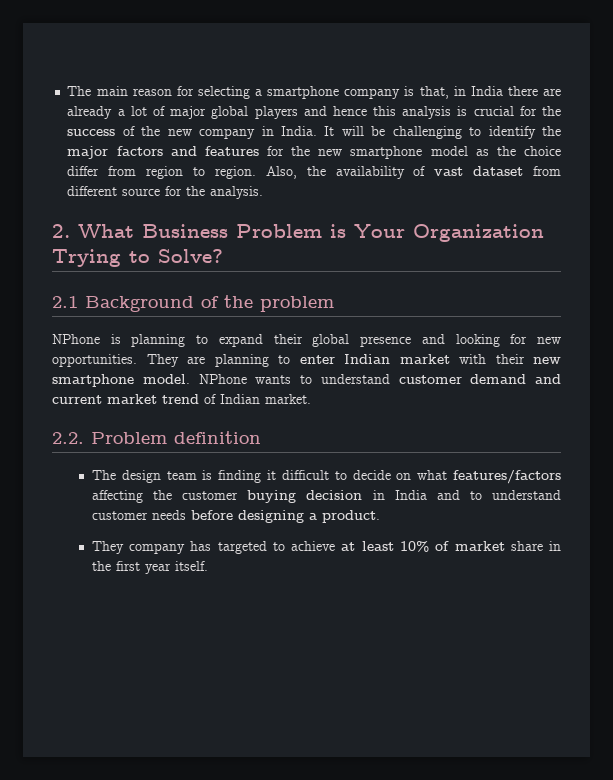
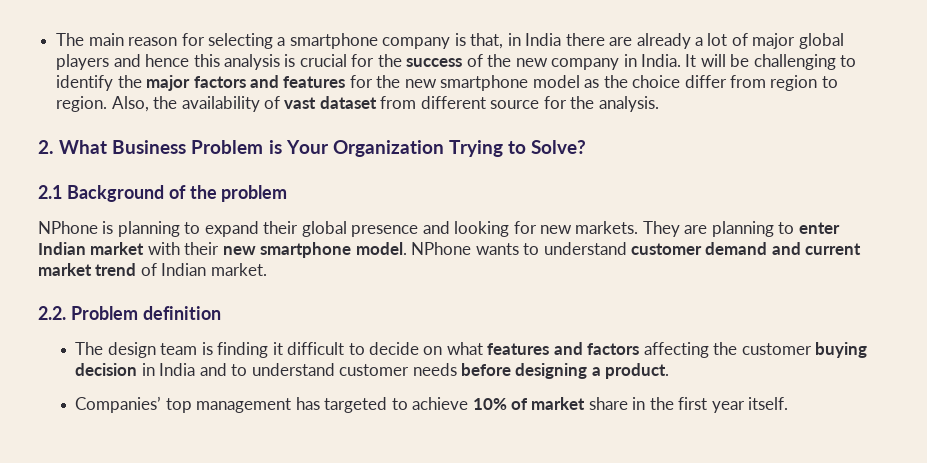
[52,354,137,367] opportunities. -> [575,221,639,234] markets.
[453,470,562,484] features/factors -> [487,342,640,355] features and factors
[91,541,186,554] They company -> [75,396,292,413] Companies’ top management
[341,541,394,551] at least -> (469, 403) none

